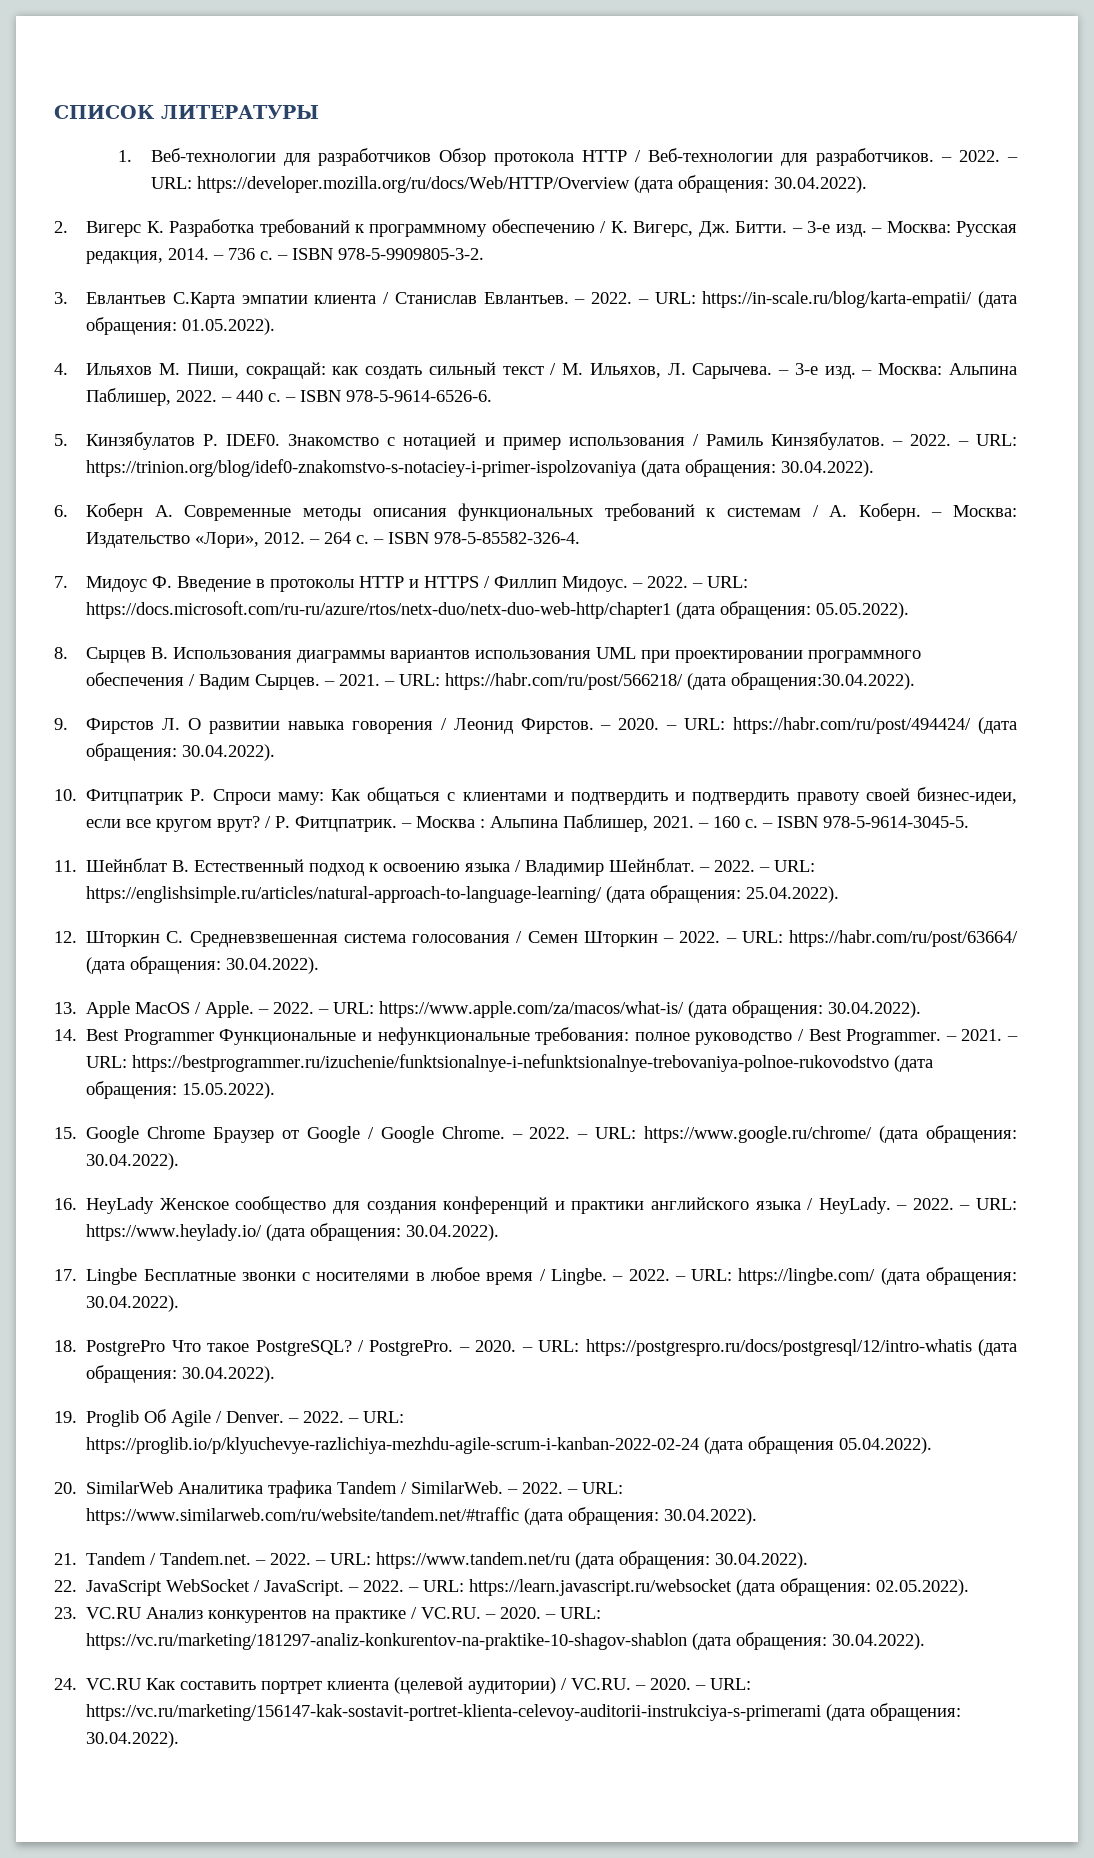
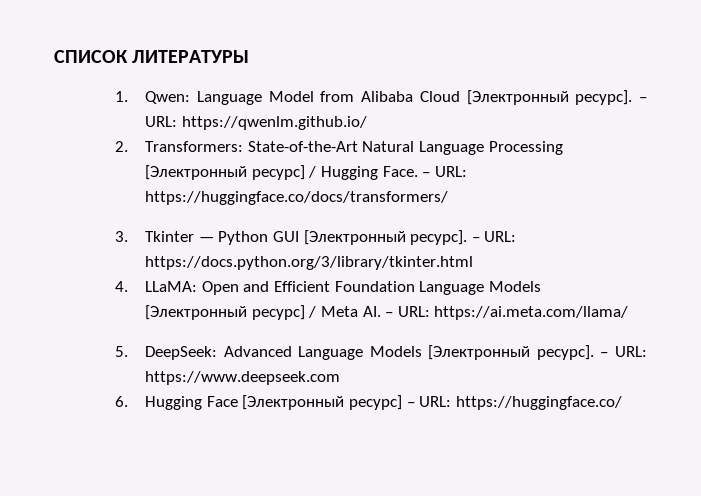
[150,148,1019,166] [150,175,867,193] [54,219,1017,237] [86,248,485,264] [54,291,1017,308] [86,317,276,335] [54,362,1018,379] [86,388,493,406] [54,432,1018,450] [86,459,875,477] [54,503,1017,521] [86,532,581,548] [54,576,749,592] [86,601,910,619] [54,647,922,663] [86,672,916,690] [54,717,1017,734] [86,743,276,761] [54,787,1017,805] [86,814,970,832] [54,858,816,876] [86,885,840,903] [54,930,1018,947] [86,956,320,974] [54,1000,922,1018] [54,1027,1018,1045] [86,1054,934,1072] [86,1081,276,1099] [54,1125,1018,1143] [86,1153,180,1170] [54,1196,1018,1214] [86,1223,500,1241] [54,1267,1017,1285] [86,1295,180,1312] [54,1339,1017,1356] [86,1365,276,1383] [54,1409,405,1427] [86,1436,933,1454] [54,1480,624,1498] [86,1507,758,1525] [54,1551,809,1569] [54,1578,970,1596] [54,1607,602,1623] [86,1632,926,1650] [54,1677,752,1694] [86,1703,962,1721] [86,1731,180,1748] Веб-технологии для разработчиков Обзор протокола HTTP / Веб-технологии для разработчиков. – 2022. – URL: https://developer.mozilla.org/ru/docs/Web/HTTP/Overview (дата обращения: 30.04.2022). // 2. Вигерс К. Разработка требований к программному обеспечению / К. Вигерс, Дж. Битти. – 3-е изд. – Москва: Русская редакция, 2014. – 736 с. – ISBN 978-5-9909805-3-2. // 3. Евлантьев С.Карта эмпатии клиента / Станислав Евлантьев. – 2022. – URL: https://in-scale.ru/blog/karta-empatii/ (дата обращения: 01.05.2022). // 4. Ильяхов М. Пиши, сокращай: как создать сильный текст / М. Ильяхов, Л. Сарычева. – 3-е изд. – Москва: Альпина Паблишер, 2022. – 440 с. – ISBN 978-5-9614-6526-6. // 5. Кинзябулатов Р. IDEF0. Знакомство с нотацией и пример использования / Рамиль Кинзябулатов. – 2022. – URL: https://trinion.org/blog/idef0-znakomstvo-s-notaciey-i-primer-ispolzovaniya (дата обращения: 30.04.2022). // 6. Коберн А. Современные методы описания функциональных требований к системам / А. Коберн. – Москва: Издательство «Лори», 2012. – 264 с. – ISBN 978-5-85582-326-4. // 7. Мидоус Ф. Введение в протоколы HTTP и HTTPS / Филлип Мидоус. – 2022. – URL: https://docs.microsoft.com/ru-ru/azure/rtos/netx-duo/netx-duo-web-http/chapter1 (дата обращения: 05.05.2022). // 8. Сырцев В. Использования диаграммы вариантов использования UML при проектировании программного обеспечения / Вадим Сырцев. – 2021. – URL: https://habr.com/ru/post/566218/ (дата обращения:30.04.2022). // 9. Фирстов Л. О развитии навыка говорения / Леонид Фирстов. – 2020. – URL: https://habr.com/ru/post/494424/ (дата обращения: 30.04.2022). // 10. Фитцпатрик Р. Спроси маму: Как общаться с клиентами и подтвердить и подтвердить правоту своей бизнес-идеи, если все кругом врут? / Р. Фитцпатрик. – Москва : Альпина Паблишер, 2021. – 160 с. – ISBN 978-5-9614-3045-5. // 11. Шейнблат В. Естественный подход к освоению языка / Владимир Шейнблат. – 2022. – URL: https://englishsimple.ru/articles/natural-approach-to-language-learning/ (дата обращения: 25.04.2022). // 12. Шторкин С. Средневзвешенная система голосования / Семен Шторкин – 2022. – URL: https://habr.com/ru/post/63664/ (дата обращения: 30.04.2022). // 13. Apple MacOS / Apple. – 2022. – URL: https://www.apple.com/za/macos/what-is/ (дата обращения: 30.04.2022). // 14. Best Programmer Функциональные и нефункциональные требования: полное руководство / Best Programmer. – 2021. – URL: https://bestprogrammer.ru/izuchenie/funktsionalnye-i-nefunktsionalnye-trebovaniya-polnoe-rukovodstvo (дата обращения: 15.05.2022). // 15. Google Chrome Браузер от Google / Google Chrome. – 2022. – URL: https://www.google.ru/chrome/ (дата обращения: 30.04.2022). // 16. HeyLady Женское сообщество для создания конференций и практики английского языка / HeyLady. – 2022. – URL: https://www.heylady.io/ (дата обращения: 30.04.2022). // 17. Lingbe Бесплатные звонки с носителями в любое время / Lingbe. – 2022. – URL: https://lingbe.com/ (дата обращения: 30.04.2022). // 18. PostgrePro Что такое PostgreSQL? / PostgrePro. – 2020. – URL: https://postgrespro.ru/docs/postgresql/12/intro-whatis (дата обращения: 30.04.2022). // 19. Proglib Об Agile / Denver. – 2022. – URL: https://proglib.io/p/klyuchevye-razlichiya-mezhdu-agile-scrum-i-kanban-2022-02-24 (дата обращения 05.04.2022). // 20. SimilarWeb Аналитика трафика Tandem / SimilarWeb. – 2022. – URL: https://www.similarweb.com/ru/website/tandem.net/#traffic (дата обращения: 30.04.2022). // 21. Tandem / Tandem.net. – 2022. – URL: https://www.tandem.net/ru (дата обращения: 30.04.2022). // 22. JavaScript WebSocket / JavaScript. – 2022. – URL: https://learn.javascript.ru/websocket (дата обращения: 02.05.2022). // 23. VC.RU Анализ конкурентов на практике / VC.RU. – 2020. – URL: https://vc.ru/marketing/181297-analiz-konkurentov-na-praktike-10-shagov-shablon (дата обращения: 30.04.2022). // 24. VC.RU Как составить портрет клиента (целевой аудитории) / VC.RU. – 2020. – URL: https://vc.ru/marketing/156147-kak-sostavit-portret-klienta-celevoy-auditorii-instrukciya-s-primerami (дата обращения: 30.04.2022). -> [145,90,647,105] [145,116,367,130] [114,141,563,155] [145,165,467,180] [145,191,449,205] [114,230,517,245] [145,256,474,270] [114,281,541,295] [145,305,629,320] [114,345,647,360] [145,371,341,385] [114,395,622,410] Qwen: Language Model from Alibaba Cloud [Электронный ресурс]. – URL: https://qwenlm.github.io/ // 2. Transformers: State-of-the-Art Natural Language Processing [Электронный ресурс] / Hugging Face. – URL: https://huggingface.co/docs/transformers/ // 3. Tkinter — Python GUI [Электронный ресурс]. – URL: https://docs.python.org/3/library/tkinter.html // 4. LLaMA: Open and Efficient Foundation Language Models [Электронный ресурс] / Meta AI. – URL: https://ai.meta.com/llama/ // 5. DeepSeek: Advanced Language Models [Электронный ресурс]. – URL: https://www.deepseek.com // 6. Hugging Face [Электронный ресурс] – URL: https://huggingface.co/

